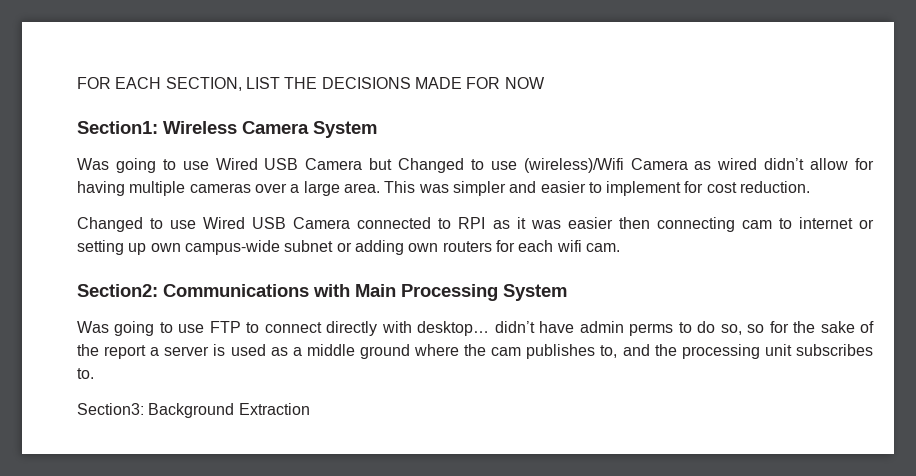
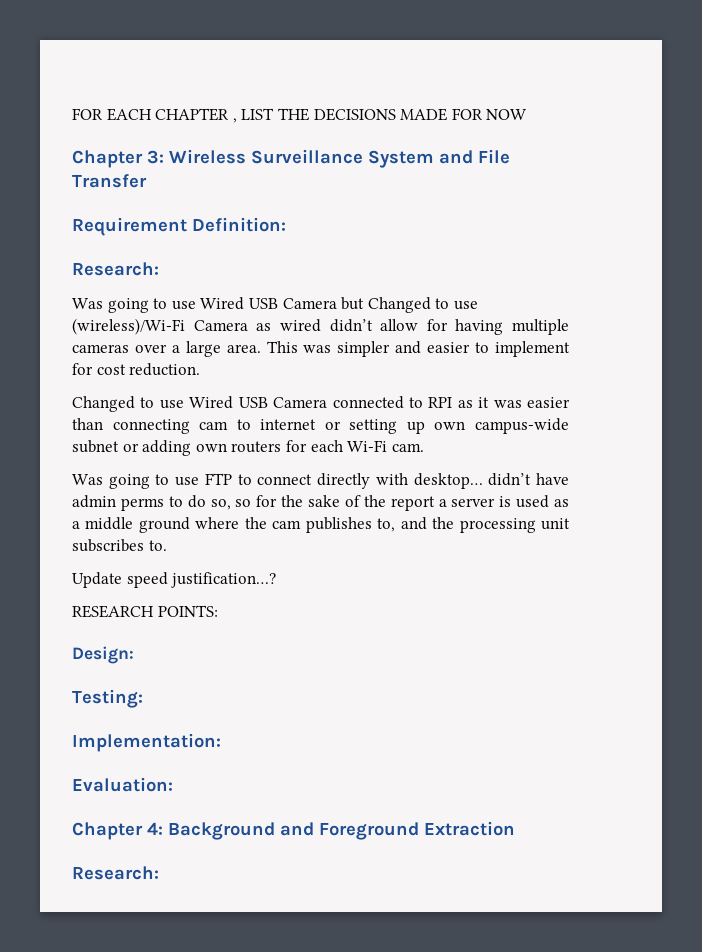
[165,77,242,91] SECTION, -> [155,108,237,123] CHAPTER ,
[77,121,377,138] Section1: Wireless Camera System -> [72,149,510,168] [72,174,147,188] [72,217,286,236] [72,262,159,276] Chapter 3: Wireless Surveillance System and File Transfer // Requirement Definition: // Research:
[523,158,624,173] (wireless)/Wifi -> [72,318,185,335] (wireless)/Wi-Fi
[618,217,650,229] then -> [72,418,103,430] than
[556,240,582,252] wifi -> [347,440,388,452] Wi-Fi
[77,284,567,301] // Section2: Communications with Main Processing System -> (424, 447) none
[77,403,235,418] Section3: Background -> [72,572,277,588] [72,605,218,618] [72,646,134,664] [72,689,143,708] [72,733,221,752] [72,777,173,792] [72,822,419,840] Update speed justification…? // RESEARCH POINTS: // Design: // Testing: // Implementation: // Evaluation: // Chapter 4: Background and Foreground
(310, 409) none -> [72,866,159,880] // Research:

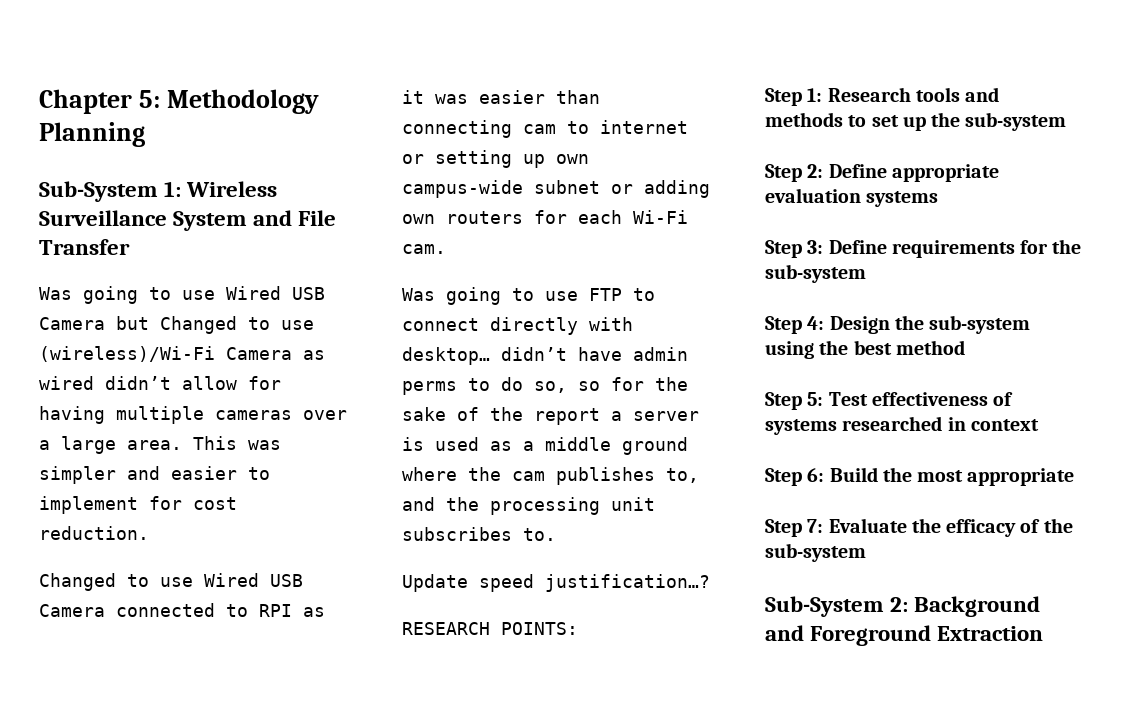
[72,108,528,123] [72,150,164,168] FOR EACH CHAPTER , LIST THE DECISIONS MADE FOR NOW // Chapter 3: -> [39,89,320,114] [39,122,145,147] [39,181,182,202] Chapter 5: Methodology Planning // Sub-System 1:
[72,217,286,236] [72,262,159,276] // Requirement Definition: // Research: -> (130, 247) none
[72,646,134,664] [72,689,143,708] [72,733,221,752] [72,777,173,792] [72,822,163,840] Design: // Testing: // Implementation: // Evaluation: // Chapter 4: -> [765,87,1000,106] [765,112,1067,131] [765,164,999,182] [765,188,939,207] [765,239,1082,258] [765,264,866,283] [765,315,1031,334] [765,340,965,359] [765,392,1014,410] [765,416,1039,435] [765,467,1075,486] [765,518,1073,537] [765,543,866,562] [765,596,909,617] Step 1: Research tools and methods to set up the sub-system // Step 2: Define appropriate evaluation systems // Step 3: Define requirements for the sub-system // Step 4: Design the sub-system using the best method // Step 5: Test effectiveness of systems researched in context // Step 6: Build the most appropriate // Step 7: Evaluate the efficacy of the sub-system // Sub-System 2:
[72,866,159,880] // Research: -> (1044, 633) none

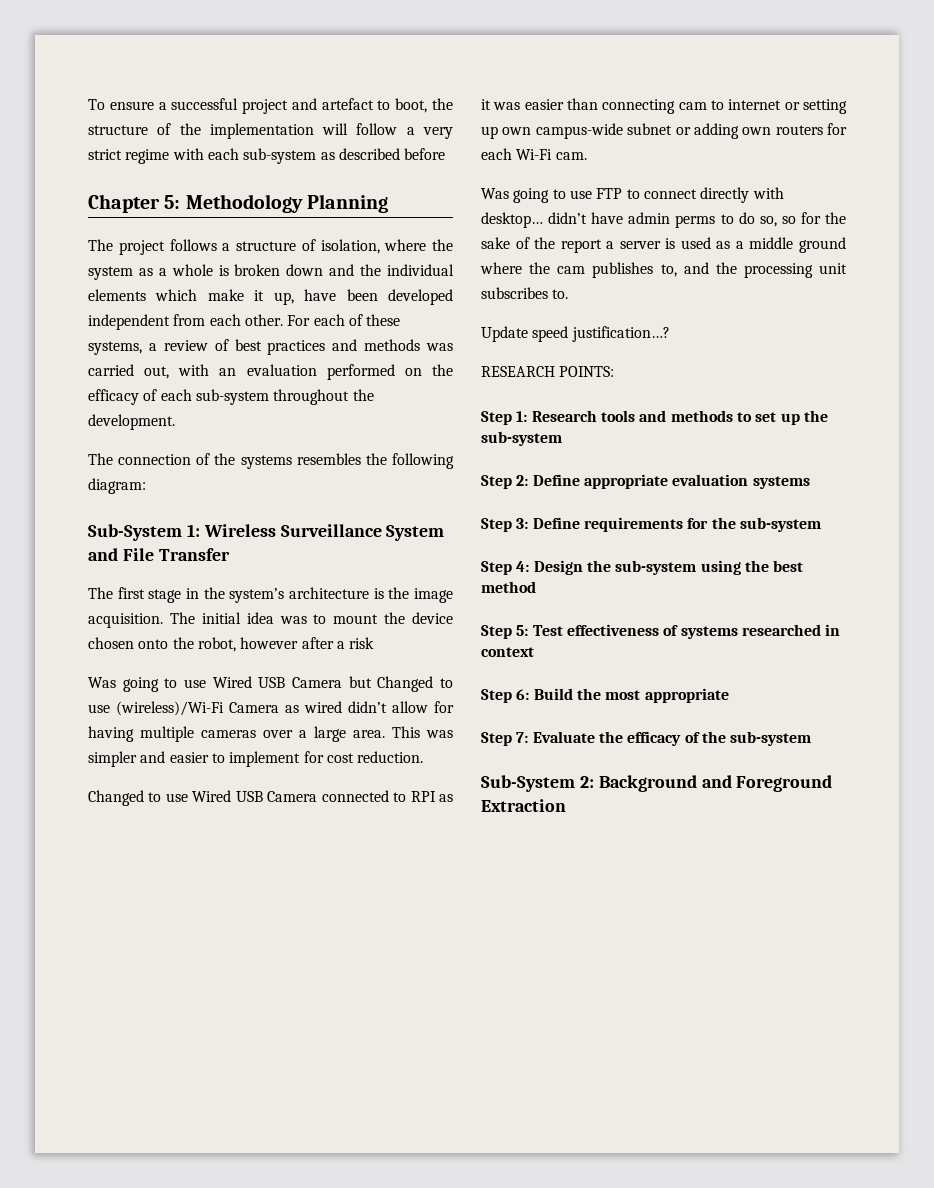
[39,89,320,114] [39,122,145,147] Chapter 5: Methodology Planning -> [88,98,453,114] [88,123,453,139] [88,148,446,164] [88,194,389,213] [88,239,453,255] [88,264,454,280] [88,289,453,305] [88,314,401,330] [88,339,453,355] [88,364,453,380] [88,389,374,405] [88,414,175,430] [88,453,454,469] [88,478,146,494] To ensure a successful project and artefact to boot, the structure of the implementation will follow a very strict regime with each sub-system as described before // Chapter 5: Methodology Planning // The project follows a structure of isolation, where the system as a whole is broken down and the individual elements which make it up, have been developed independent from each other. For each of these systems, a review of best practices and methods was carried out, with an evaluation performed on the efficacy of each sub-system throughout the development. // The connection of the systems resembles the following diagram:
(130, 247) none -> [88,587,454,603] [88,612,453,628] [88,637,375,652] // The first stage in the system’s architecture is the image acquisition. The initial idea was to mount the device chosen onto the robot, however after a risk

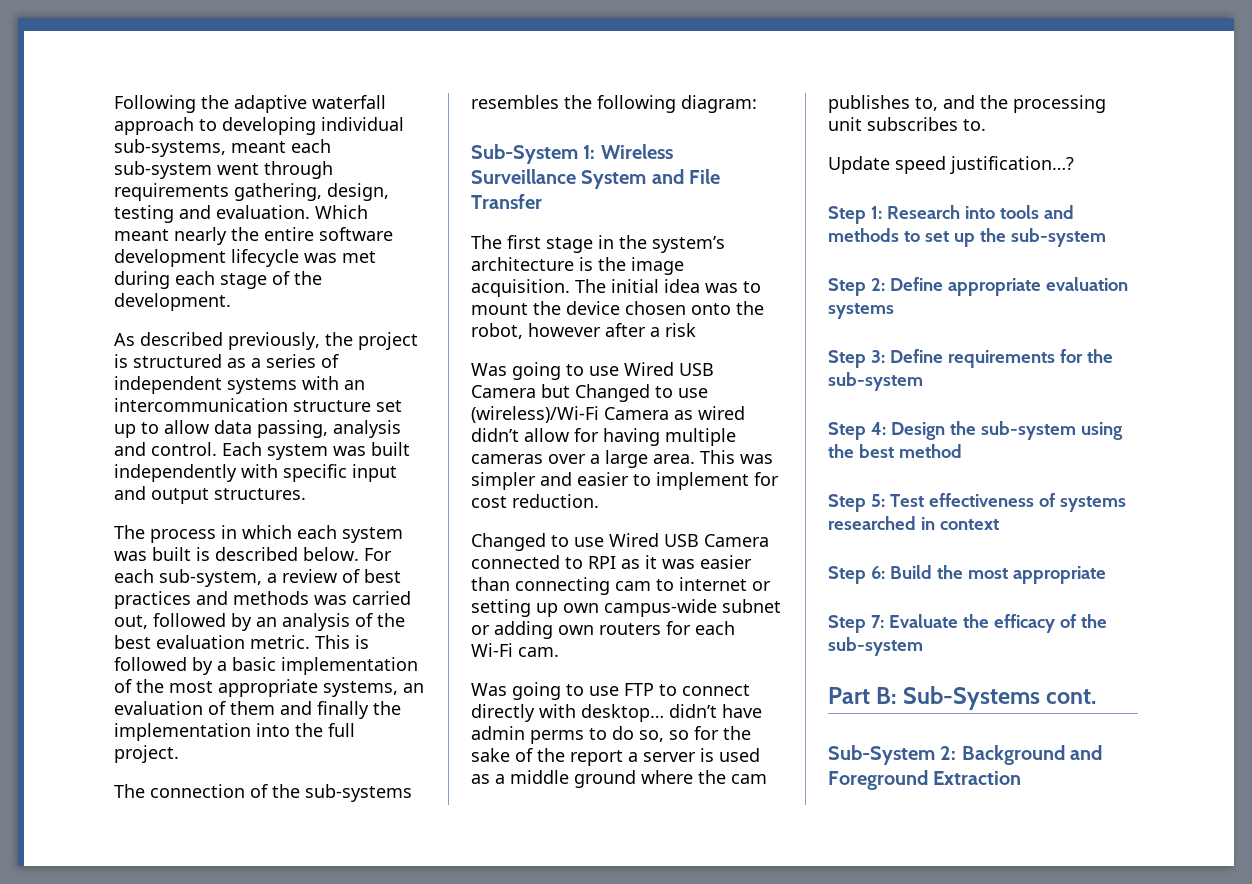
[88,98,453,114] [88,123,453,139] [88,148,446,164] [88,194,389,213] [88,239,453,255] [88,264,454,280] [88,289,453,305] [88,314,401,330] [88,341,142,355] To ensure a successful project and artefact to boot, the structure of the implementation will follow a very strict regime with each sub-system as described before // Chapter 5: Methodology Planning // The project follows a structure of isolation, where the system as a whole is broken down and the individual elements which make it up, have been developed independent from each other. For each of these systems, -> [114,95,386,113] [114,117,404,135] [114,139,331,157] [114,161,333,179] [114,183,389,201] [114,205,368,223] [114,227,393,245] [114,249,376,267] [114,271,322,289] [114,293,231,311] [114,332,418,350] [114,354,339,368] [114,376,365,394] [114,398,402,412] [114,420,401,438] [114,442,410,460] [114,464,397,482] [114,486,306,504] [114,525,403,543] [114,547,392,561] [114,569,262,587] Following the adaptive waterfall approach to developing individual sub-systems, meant each sub-system went through requirements gathering, design, testing and evaluation. Which meant nearly the entire software development lifecycle was met during each stage of the development. // As described previously, the project is structured as a series of independent systems with an intercommunication structure set up to allow data passing, analysis and control. Each system was built independently with specific input and output structures. // The process in which each system was built is described below. For each sub-system,
[178,364,453,380] [88,389,374,405] [88,414,175,430] with an evaluation performed on the efficacy of each sub-system throughout the development. -> [153,613,405,631] [114,635,369,649] [114,657,418,675] [114,679,424,697] [114,701,401,719] [114,723,355,741] [114,745,179,763] followed by an analysis of the best evaluation metric. This is followed by a basic implementation of the most appropriate systems, an evaluation of them and finally the implementation into the full project.
[240,455,292,469] systems -> [305,784,412,802] sub-systems
[481,366,615,377] // RESEARCH POINTS: -> (1074, 165) none
(597, 416) none -> [964,206,995,219] into
(812, 738) none -> [828,686,1097,710] // Part B: Sub-Systems cont.

